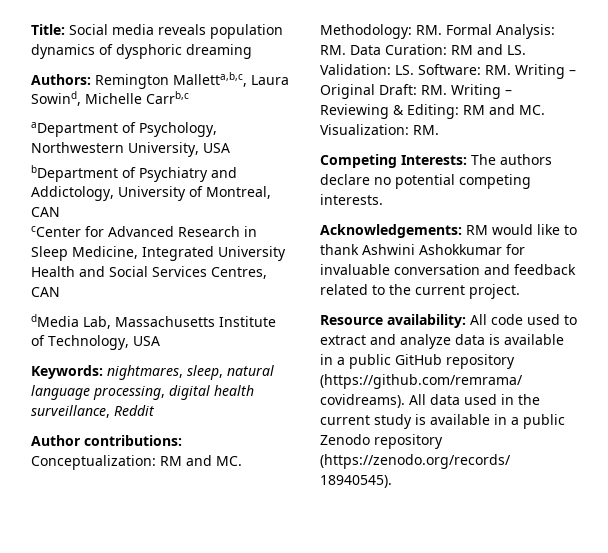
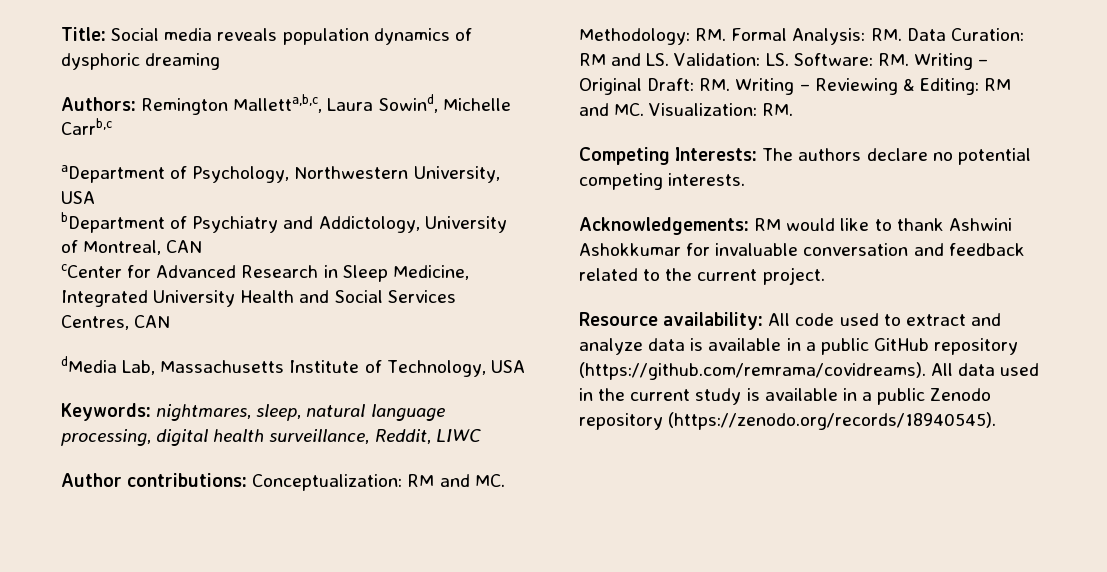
[114,405,155,416] Reddit -> [374,429,481,444] Reddit, LIWC

